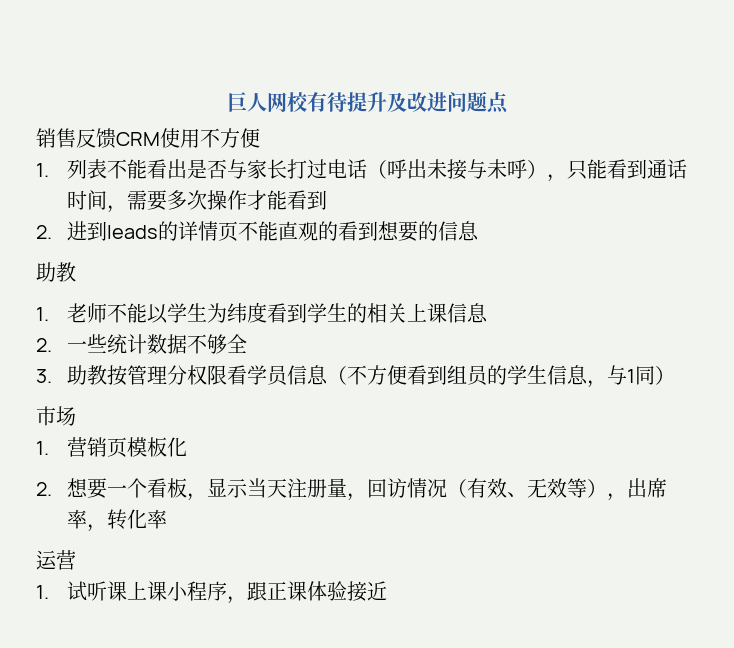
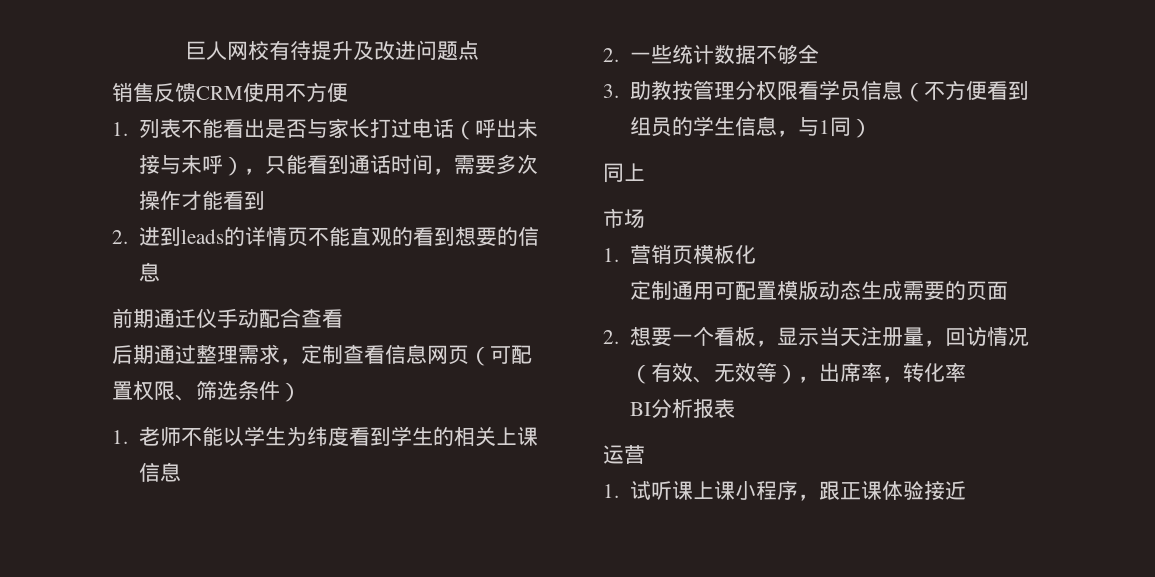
[36,262,76,282] 助教 -> [112,308,343,328] [112,344,532,366] [112,380,301,402] 前期通迁仪手动配合查看 // 后期通过整理需求，定制查看信息网页（可配置权限、筛选条件）
(675, 375) none -> [603,163,645,183] // 同上
(187, 447) none -> [629,280,1008,300] // 定制通用可配置模版动态生成需要的页面
(167, 519) none -> [629,399,735,419] // BI分析报表

